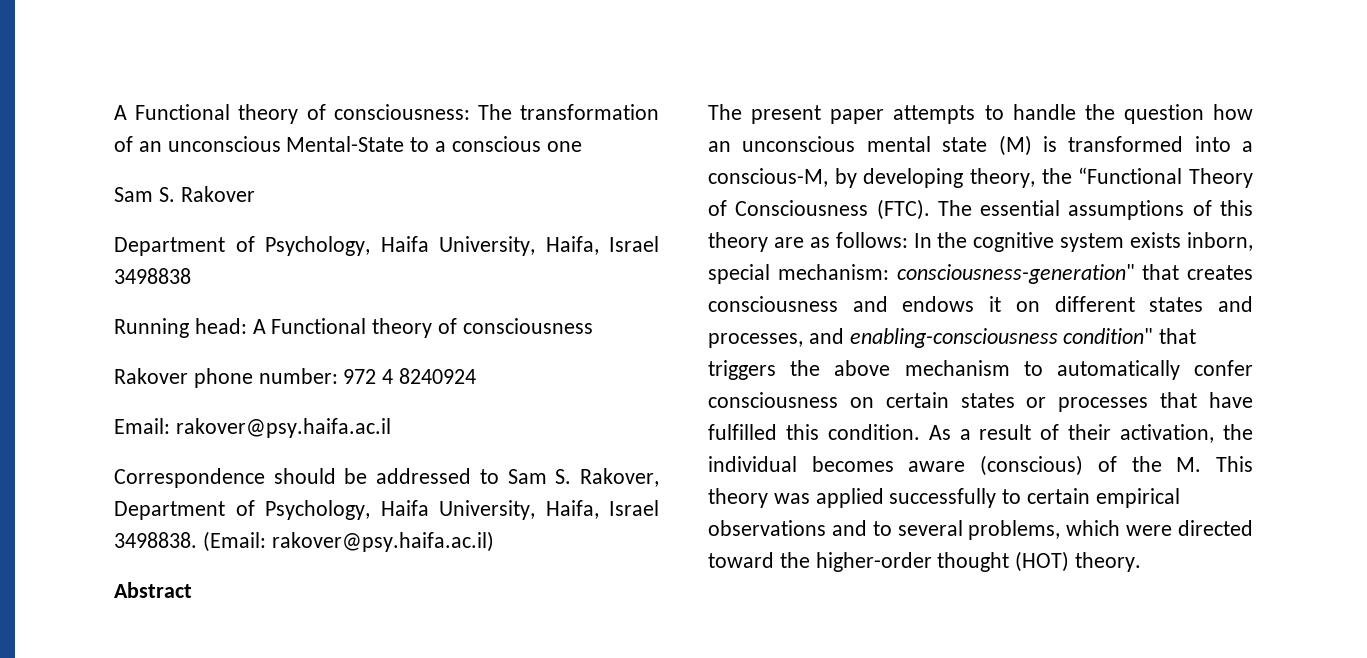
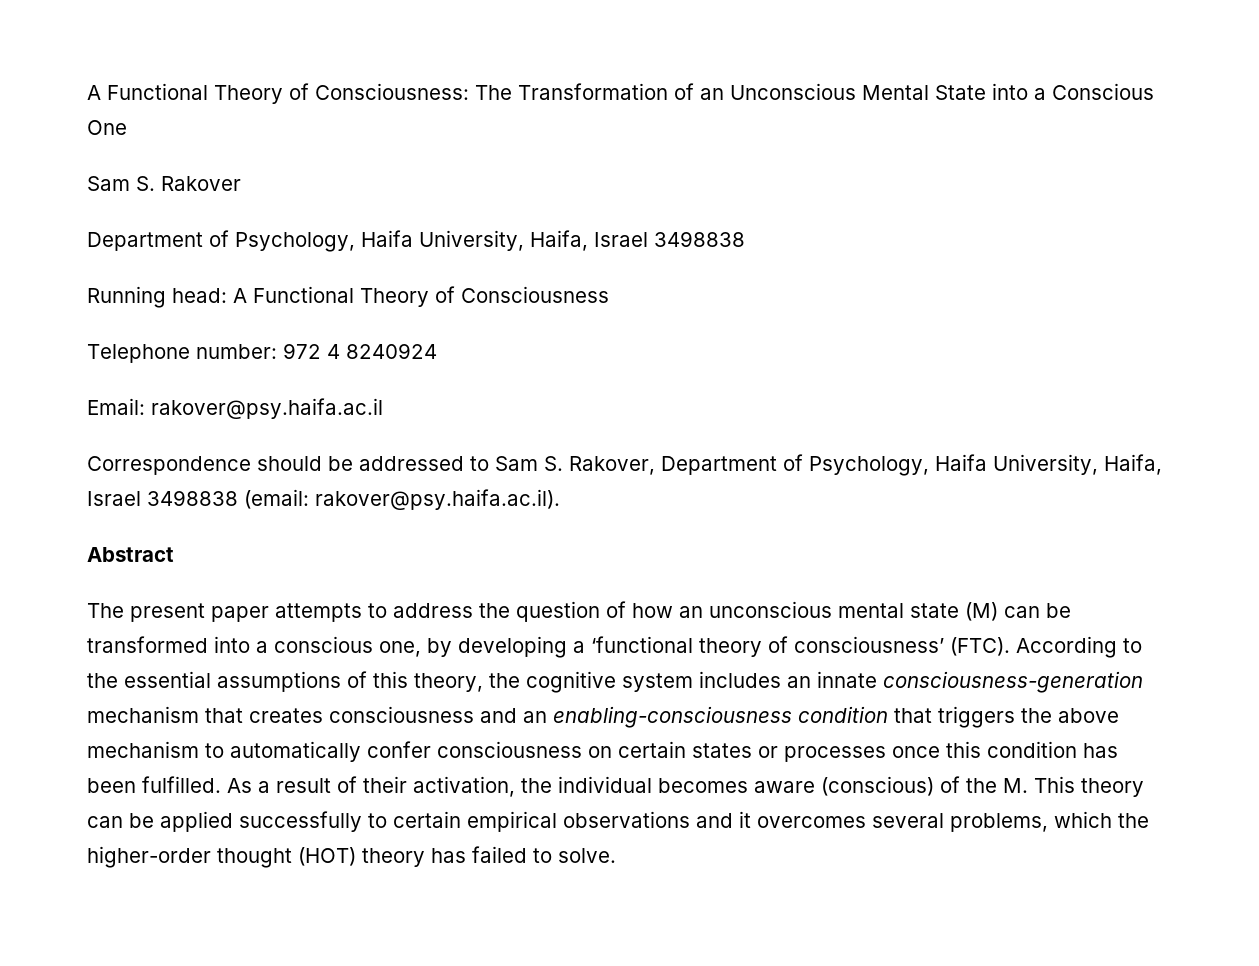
[114,104,659,124] [114,136,582,152] A Functional theory of consciousness: The transformation of an unconscious Mental-State to a conscious one -> [87,83,1154,104] [87,120,127,135] A Functional Theory of Consciousness: The Transformation of an Unconscious Mental State into a Conscious One
[372,318,593,338] [114,368,253,388] theory of consciousness // Rakover phone -> [360,286,609,307] [87,344,190,363] Theory of Consciousness // Telephone
[114,531,494,552] 3498838. (Email: rakover@psy.haifa.ac.il) -> [147,489,560,510] 3498838 (email: rakover@psy.haifa.ac.il).
[1012,104,1076,120] handle -> [393,603,473,618] address
(1204, 114) none -> [606,601,626,618] of
[1042,136,1057,152] is -> [1004,603,1071,618] can be
[708,167,1253,188] [708,199,1253,220] [708,232,1253,252] [708,264,1253,284] [708,296,1253,312] [708,328,1154,348] conscious-M, by developing theory, the “Functional Theory of Consciousness (FTC). The essential assumptions of this theory are as follows: In the cognitive system exists inborn, special mechanism: consciousness-generation" that creates consciousness and endows it on different states and processes, and enabling-consciousness condition" -> [274,636,1142,658] [87,671,1143,693] [87,706,888,728] conscious one, by developing a ‘functional theory of consciousness’ (FTC). According to the essential assumptions of this theory, the cognitive system includes an innate consciousness-generation mechanism that creates consciousness and an enabling-consciousness condition
[1160,392,1253,408] [708,424,920,440] that have fulfilled this condition. -> [892,741,1118,758] [87,776,221,793] once this condition has been fulfilled.
[773,493,810,504] was -> [87,813,154,828] can be
[872,521,892,536] to -> [739,811,866,828] it overcomes
[1126,520,1253,536] [708,552,774,568] were directed toward -> (1112, 819) none
[1075,552,1142,572] theory. -> [362,846,616,867] theory has failed to solve.

